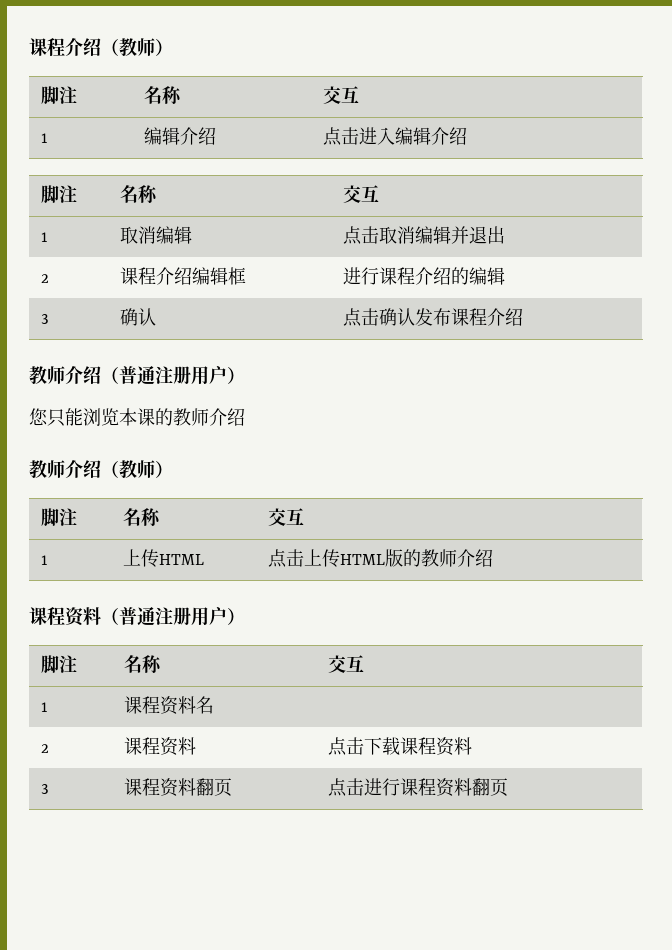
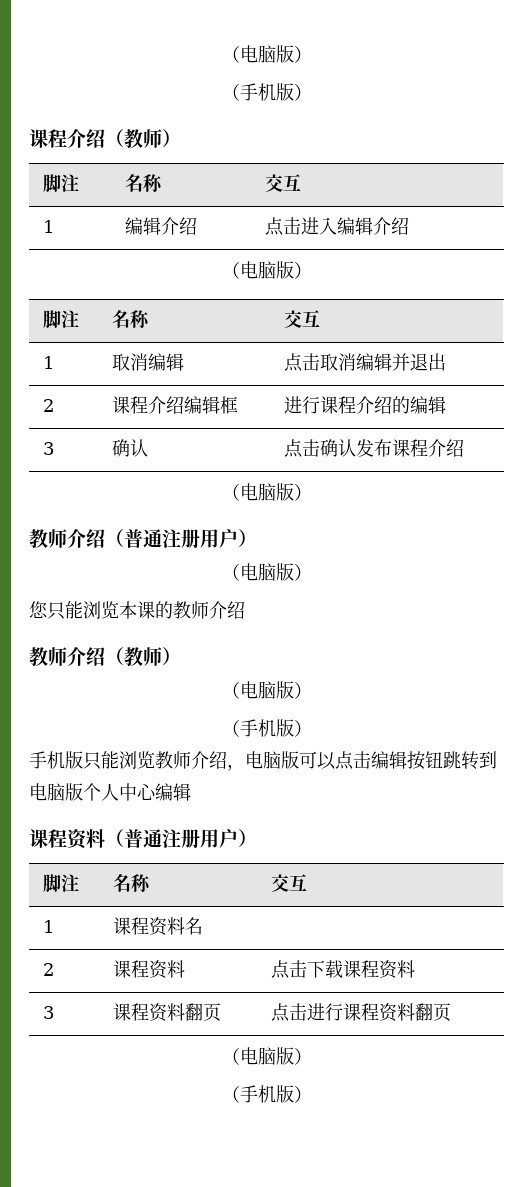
(29, 47) none -> [221,45,312,63] [221,83,312,101] （电脑版） // （手机版） //
(467, 136) none -> [221,261,312,279] // （电脑版）
(523, 317) none -> [221,483,312,501] // （电脑版）
(245, 375) none -> [221,563,312,581] // （电脑版）
[40,508,77,526] [122,508,161,526] [267,508,304,526] [40,555,48,565] [122,549,204,568] [267,549,493,568] // 脚注 | 名称 | 交互 // 1 | 上传HTML | 点击上传HTML版的教师介绍 -> [221,681,312,699] [221,719,312,737] [29,751,497,771] [29,783,191,801] // （电脑版） // （手机版） // 手机版只能浏览教师介绍，电脑版可以点击编辑按钮跳转到电脑版个人中心编辑
(508, 787) none -> [221,1047,312,1065] [221,1085,312,1103] // （电脑版） // （手机版）

